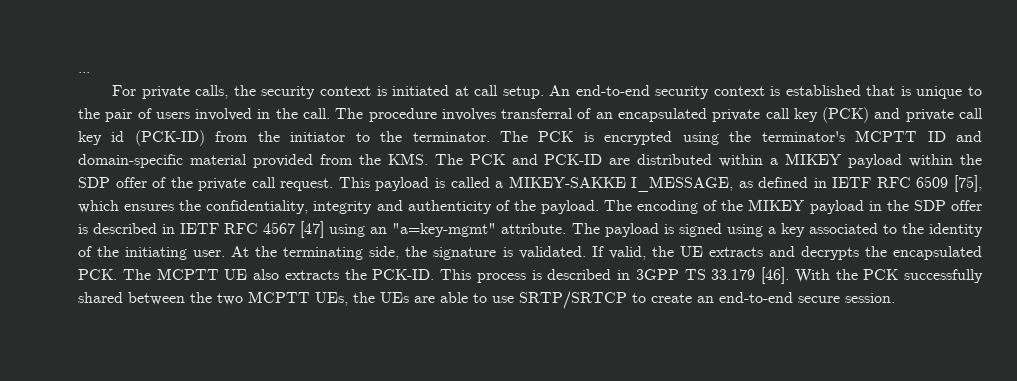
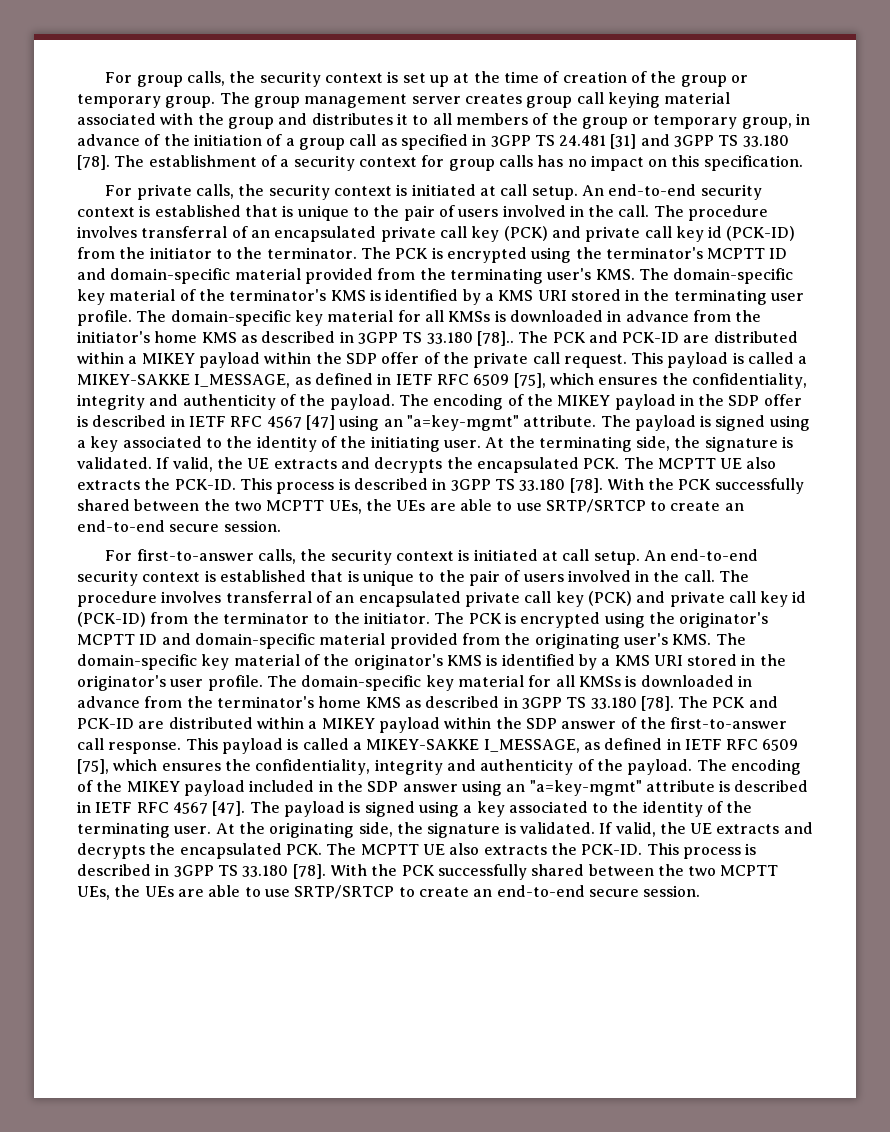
[78,72,90,73] ... -> [105,71,748,87] [77,92,731,108] [77,113,811,129] [77,134,789,150] [77,155,803,171] For group calls, the security context is set up at the time of creation of the group or temporary group. The group management server creates group call keying material associated with the group and distributes it to all members of the group or temporary group, in advance of the initiation of a group call as specified in 3GPP TS 24.481 [31] and 3GPP TS 33.180 [78]. The establishment of a security context for group calls has no impact on this specification.
[387,153,428,165] KMS. -> [449,268,794,284] [77,289,805,305] [77,310,762,326] [77,331,514,346] terminating user's KMS. The domain-specific key material of the terminator's KMS is identified by a KMS URI stored in the terminating user profile. The domain-specific key material for all KMSs is downloaded in advance from the initiator's home KMS as described in 3GPP TS 33.180 [78]..
[711,267,789,284] 33.179 [46]. -> [519,478,603,493] 33.180 [78].
(895, 298) none -> [105,549,759,565] [77,570,750,586] [77,591,807,607] [77,612,769,628] [77,633,746,649] [77,654,786,670] [77,675,752,691] [77,696,778,711] [77,717,788,733] [77,738,799,754] [77,759,801,775] [77,780,809,796] [77,801,753,817] [77,822,813,838] [77,843,757,859] [77,864,779,880] [77,885,701,900] // For first-to-answer calls, the security context is initiated at call setup. An end-to-end security context is established that is unique to the pair of users involved in the call. The procedure involves transferral of an encapsulated private call key (PCK) and private call key id (PCK-ID) from the terminator to the initiator. The PCK is encrypted using the originator's MCPTT ID and domain-specific material provided from the originating user's KMS. The domain-specific key material of the originator's KMS is identified by a KMS URI stored in the originator's user profile. The domain-specific key material for all KMSs is downloaded in advance from the terminator's home KMS as described in 3GPP TS 33.180 [78]. The PCK and PCK-ID are distributed within a MIKEY payload within the SDP answer of the first-to-answer call response. This payload is called a MIKEY-SAKKE I_MESSAGE, as defined in IETF RFC 6509 [75], which ensures the confidentiality, integrity and authenticity of the payload. The encoding of the MIKEY payload included in the SDP answer using an "a=key-mgmt" attribute is described in IETF RFC 4567 [47]. The payload is signed using a key associated to the identity of the terminating user. At the originating side, the signature is validated. If valid, the UE extracts and decrypts the encapsulated PCK. The MCPTT UE also extracts the PCK-ID. This process is described in 3GPP TS 33.180 [78]. With the PCK successfully shared between the two MCPTT UEs, the UEs are able to use SRTP/SRTCP to create an end-to-end secure session.

